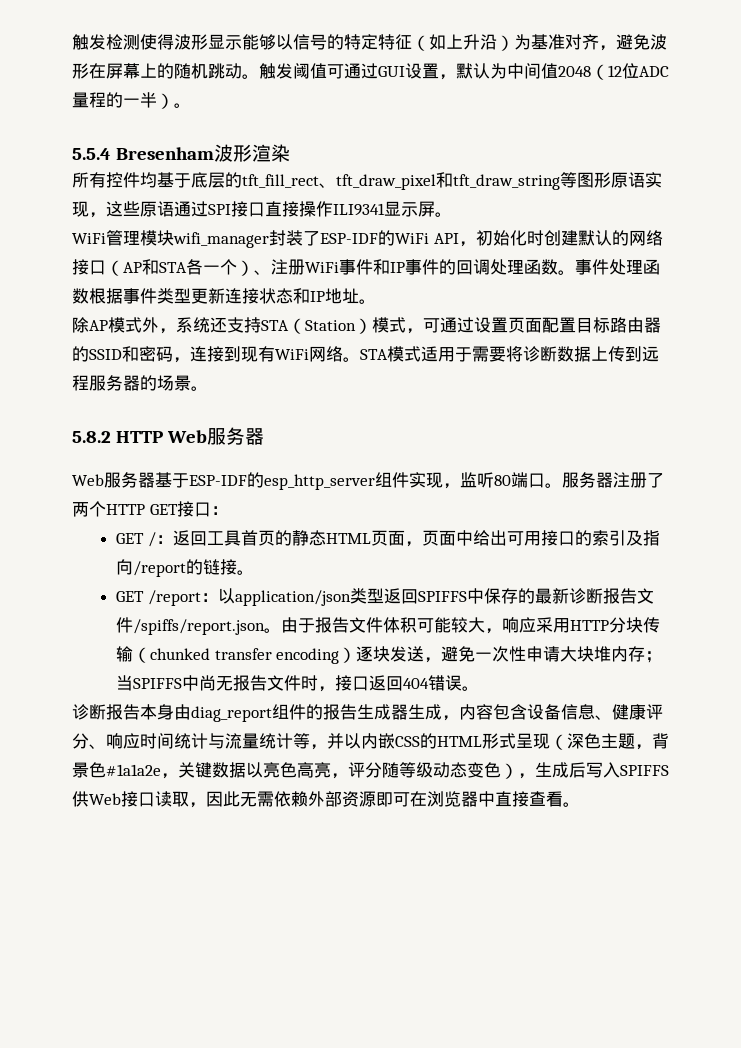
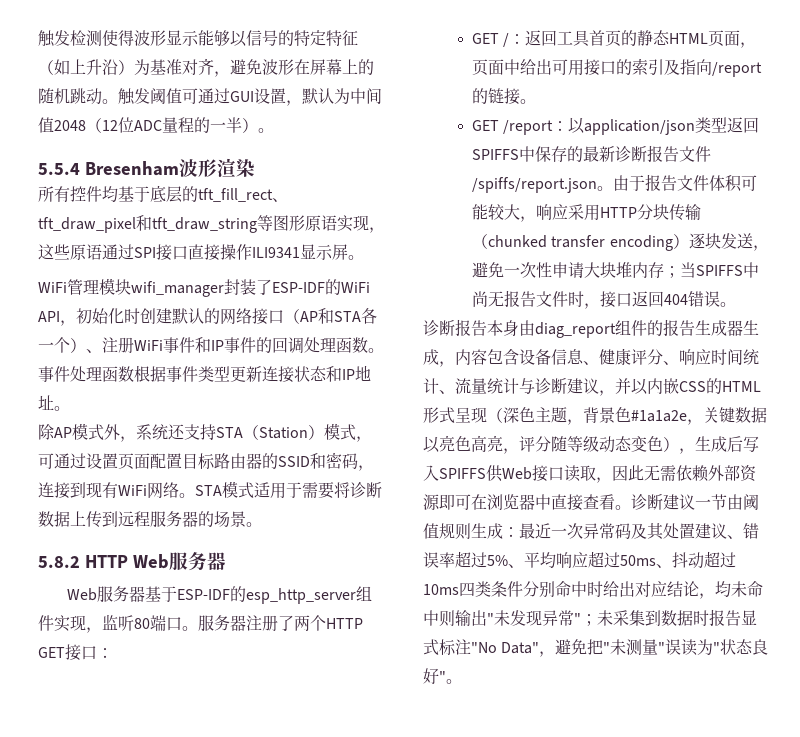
[208,733,225,749] 与 -> [439,390,455,394] 、
[293,733,310,749] 等 -> [519,378,599,394] 与诊断建议
(580, 804) none -> [631,494,759,510] [423,523,759,540] [423,551,736,569] [423,581,763,599] [423,609,757,627] [423,639,769,657] [423,668,462,684] 诊断建议一节由阈值规则生成：最近一次异常码及其处置建议、错误率超过5%、平均响应超过50ms、抖动超过10ms四类条件分别命中时给出对应结论，均未命中则输出"未发现异常"；未采集到数据时报告显式标注"No Data"，避免把"未测量"误读为"状态良好"。

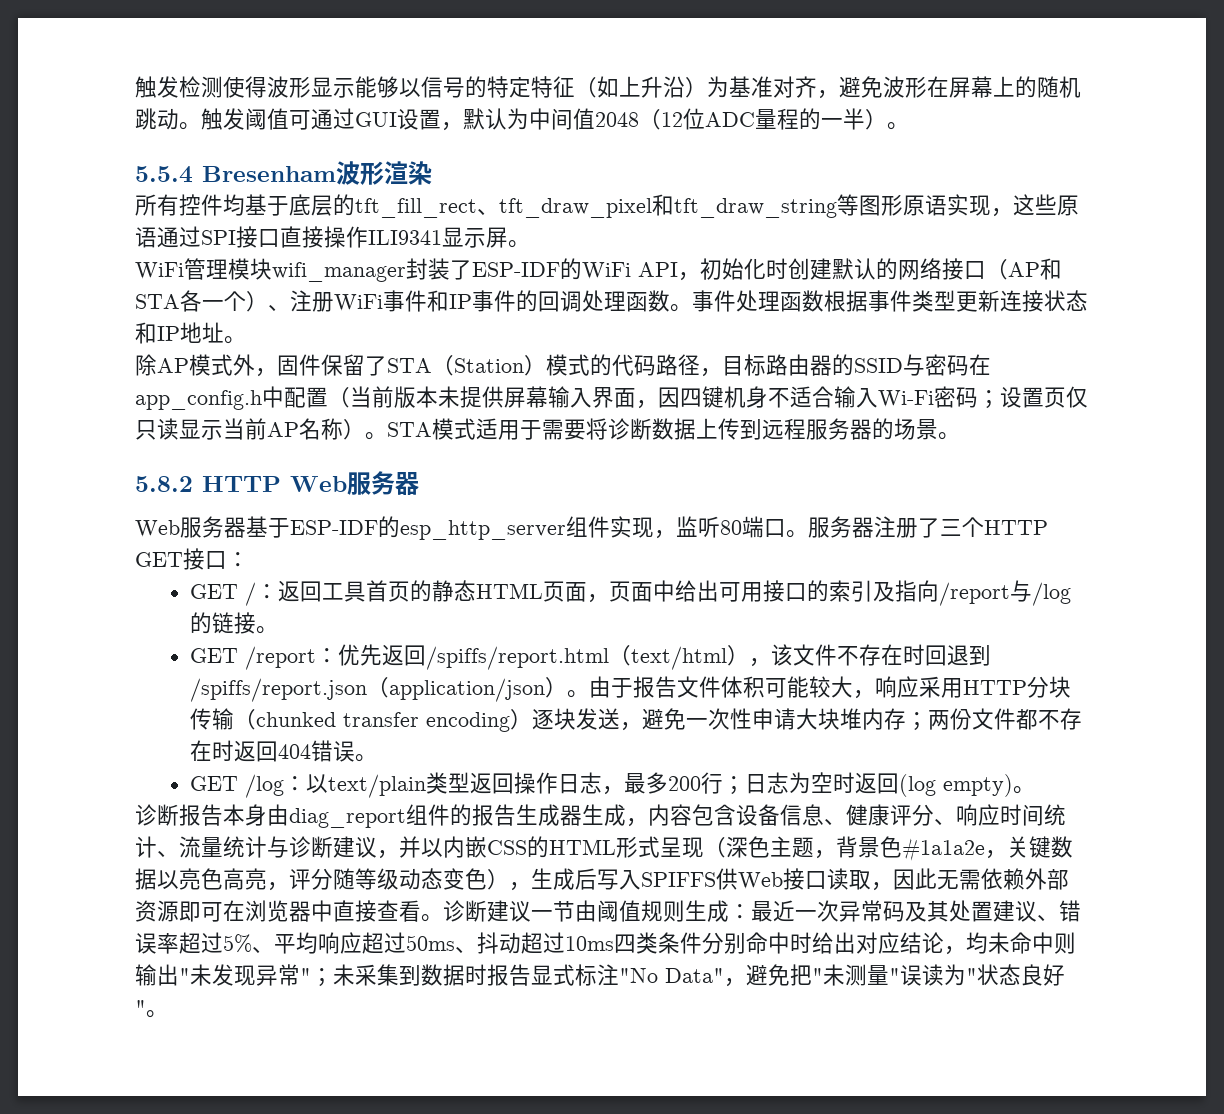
[136,424,216,440] 系统还支持 -> [277,354,387,376] 固件保留了
[356,436,372,442] [38,452,374,471] [38,482,179,499] ，可通过设置页面配置目标路由器的SSID和密码，连接到现有WiFi网络 -> [590,354,991,377] [135,386,1088,410] [135,418,365,440] 的代码路径，目标路由器的SSID与密码在app_config.h中配置（当前版本未提供屏幕输入界面，因四键机身不适合输入Wi-Fi密码；设置页仅只读显示当前AP名称）
[294,615,310,631] 两 -> [940,519,962,536] 三
(763, 69) none -> [1010,580,1072,606] 与/log
[568,117,760,135] [472,145,712,162] [472,177,598,193] 以application/json类型返回SPIFFS中保存的最新诊断报告文件/spiffs/report.json -> [338,644,992,670] [190,677,568,702] 优先返回/spiffs/report.html（text/html），该文件不存在时回退到/spiffs/report.json（application/json）
[680,262,760,278] [472,290,721,309] 当SPIFFS中尚无报告文件时，接口返回404错误 -> [928,708,1083,730] [190,740,378,762] [190,772,1014,798] 两份文件都不存在时返回404错误。 // GET /log：以text/plain类型返回操作日志，最多200行；日志为空时返回(log empty)

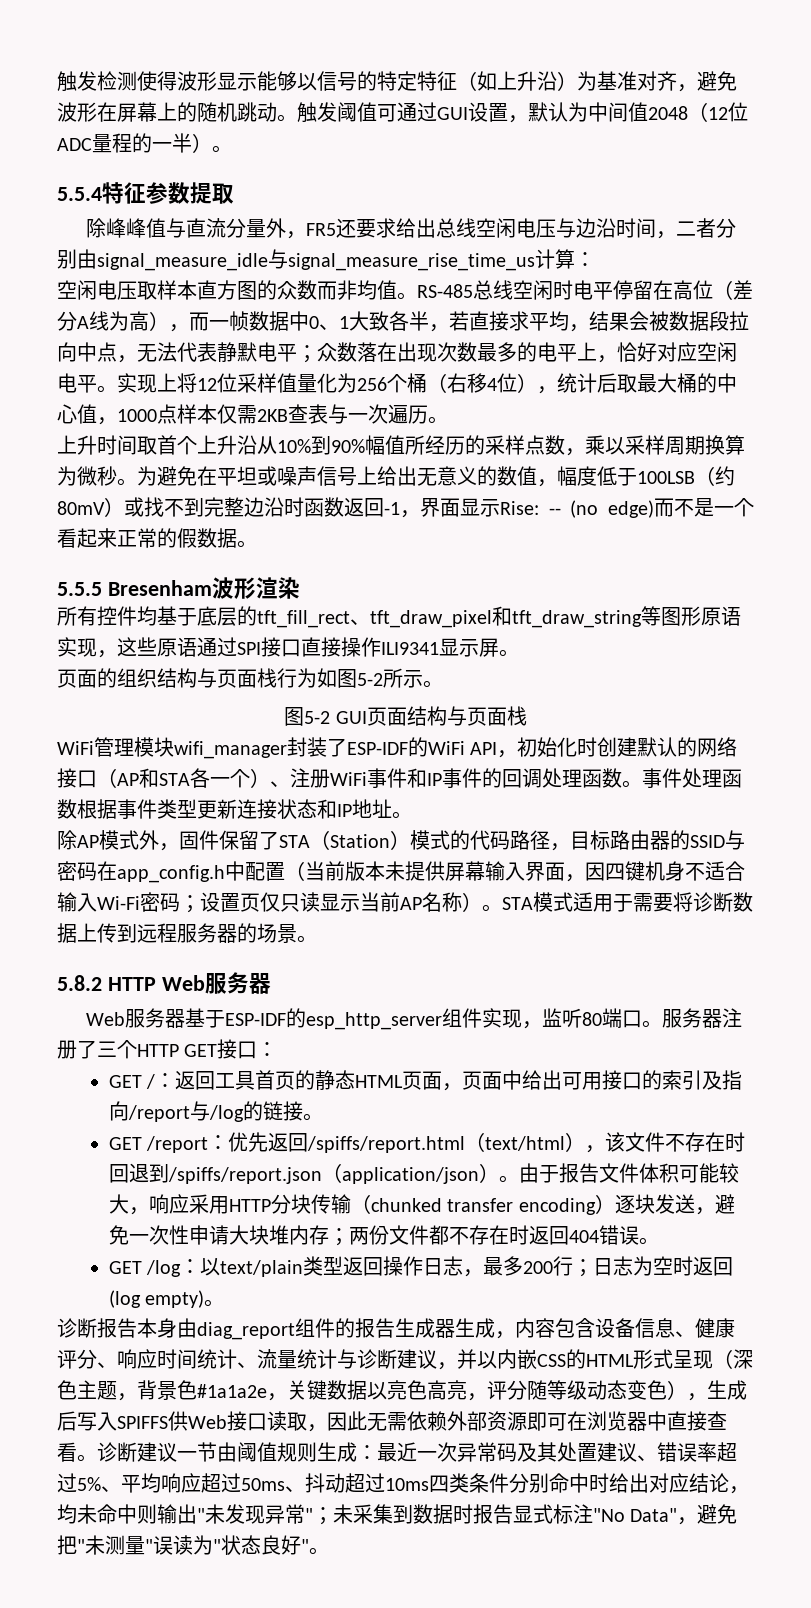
(193, 174) none -> [102,182,234,204] [86,218,737,239] [57,249,595,271] [57,280,753,300] [57,311,749,332] [57,342,737,363] [57,373,737,394] [57,404,448,425] [57,435,745,456] [57,466,735,487] [57,497,754,518] [57,528,257,548] [57,582,102,596] 特征参数提取 // 除峰峰值与直流分量外，FR5还要求给出总线空闲电压与边沿时间，二者分别由signal_measure_idle与signal_measure_rise_time_us计算： // 空闲电压取样本直方图的众数而非均值。RS-485总线空闲时电平停留在高位（差分A线为高），而一帧数据中0、1大致各半，若直接求平均，结果会被数据段拉向中点，无法代表静默电平；众数落在出现次数最多的电平上，恰好对应空闲电平。实现上将12位采样值量化为256个桶（右移4位），统计后取最大桶的中心值，1000点样本仅需2KB查表与一次遍历。 // 上升时间取首个上升沿从10%到90%幅值所经历的采样点数，乘以采样周期换算为微秒。为避免在平坦或噪声信号上给出无意义的数值，幅度低于100LSB（约80mV）或找不到完整边沿时函数返回-1，界面显示Rise: -- (no edge)而不是一个看起来正常的假数据。 // 5.5.5
(530, 244) none -> [57,668,443,688] [284,706,527,726] // 页面的组织结构与页面栈行为如图5-2所示。 // 图5-2 GUI页面结构与页面栈

